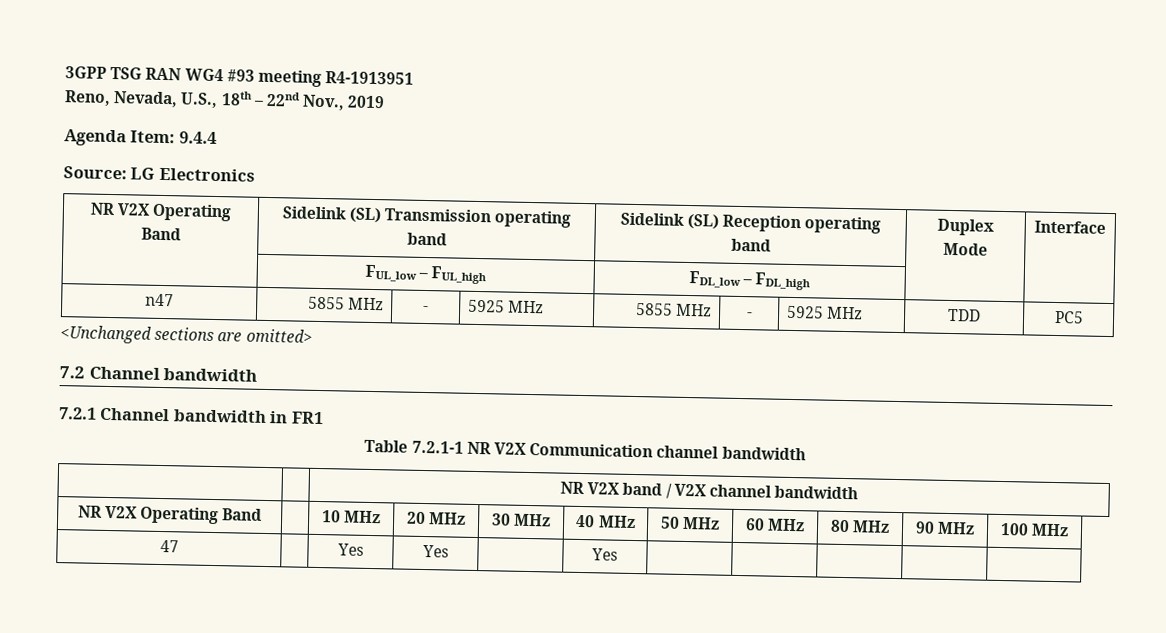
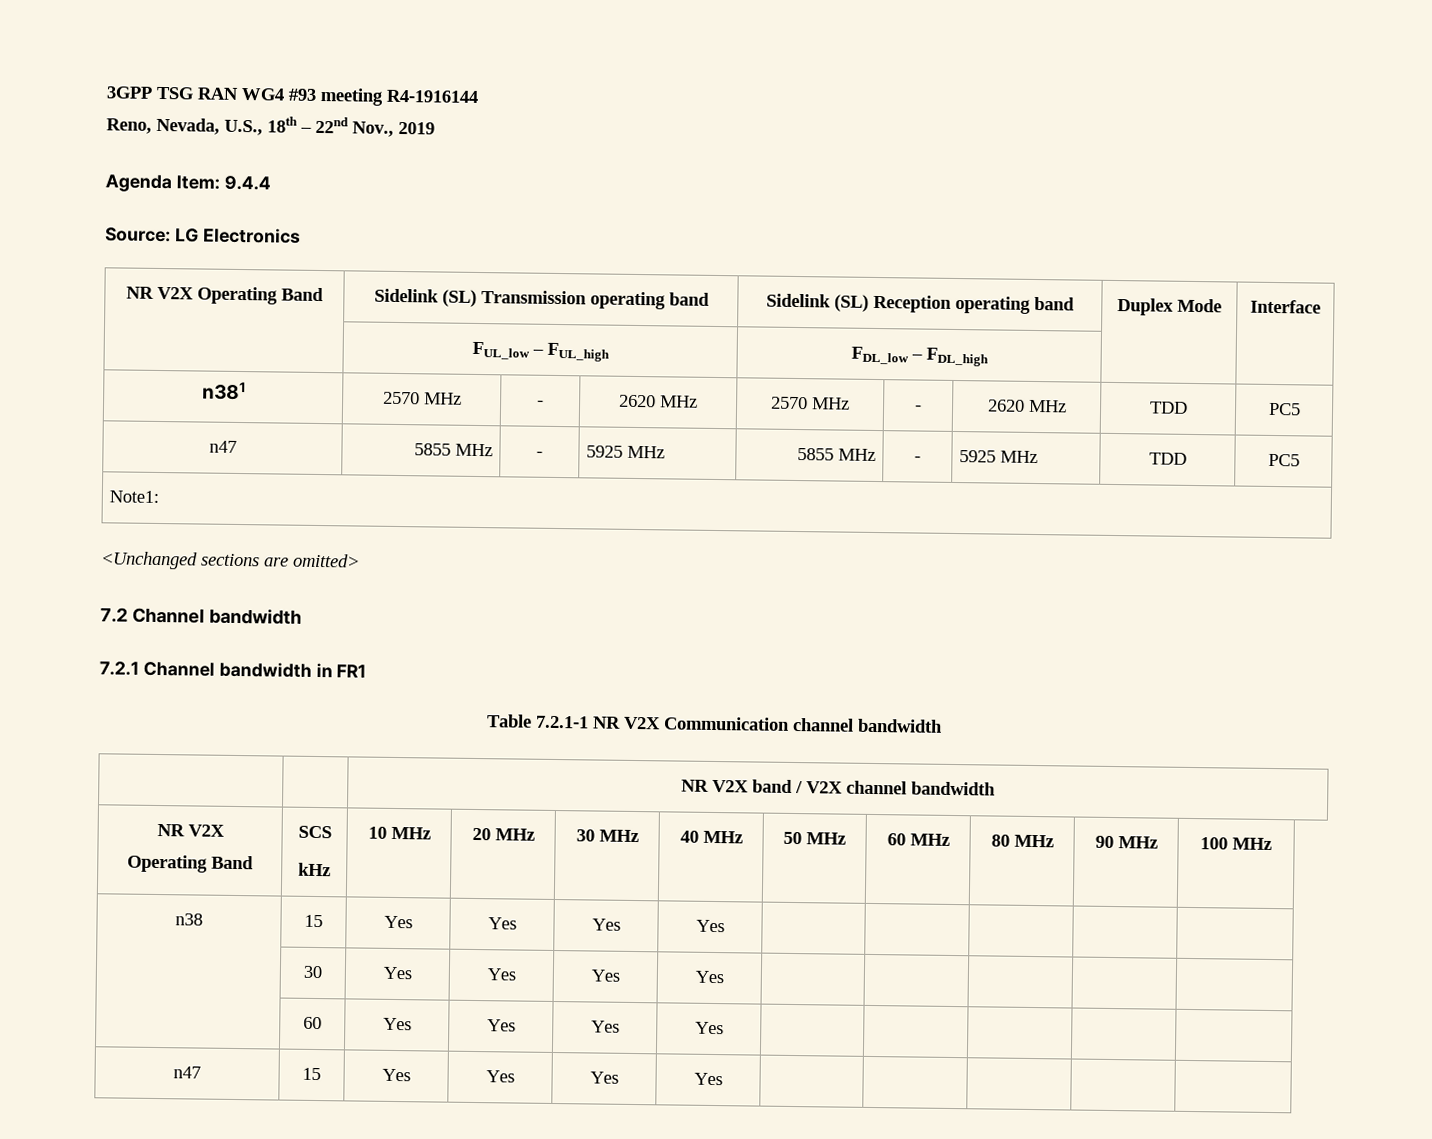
[325,71,415,85] R4-1913951 -> [386,89,478,103] R4-1916144
(812, 281) none -> [201,381,246,401] [382,391,462,405] [537,400,544,406] [619,394,698,408] [771,396,850,410] [915,405,922,411] [987,399,1067,413] [1148,401,1188,414] [1267,402,1301,416] // n381 | 2570 MHz | - | 2620 MHz | 2570 MHz | - | 2620 MHz | TDD | PC5
(1084, 317) none -> [109,490,160,504] // Note1:
[139,506,263,525] Operating Band | -> [127,854,254,873] [297,825,332,839] [298,862,331,877] // Operating Band | SCS // kHz
[159,539,179,553] [336,543,364,556] [421,544,449,558] [591,548,618,561] 47 | | Yes | Yes | | Yes | | | | | -> [175,913,203,926] [304,914,323,928] [383,915,413,929] [487,917,517,930] [591,918,621,931] [695,919,725,933] [303,965,322,979] [382,966,412,980] [486,968,516,981] [590,969,620,982] [694,970,724,984] [303,1016,322,1030] [382,1017,412,1031] [486,1019,516,1032] [590,1020,620,1033] [694,1021,724,1035] [173,1066,201,1079] [302,1067,321,1081] [381,1068,411,1082] [485,1070,515,1083] [589,1071,619,1084] [693,1072,723,1086] n38 | 15 | Yes | Yes | Yes | Yes | | | | | // | 30 | Yes | Yes | Yes | Yes | | | | | // | 60 | Yes | Yes | Yes | Yes | | | | | // n47 | 15 | Yes | Yes | Yes | Yes | | | | |

